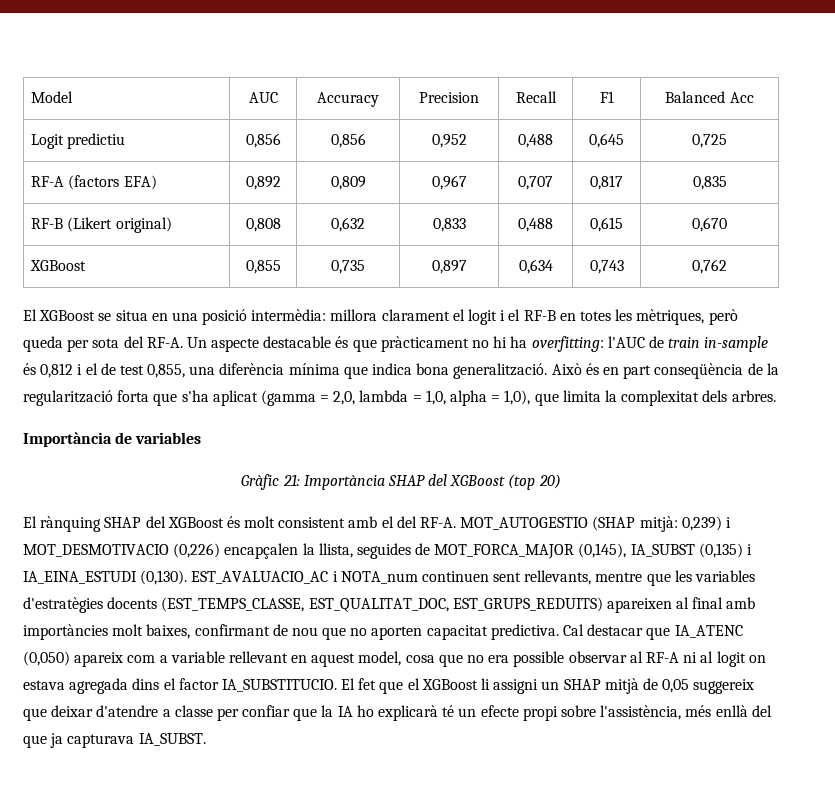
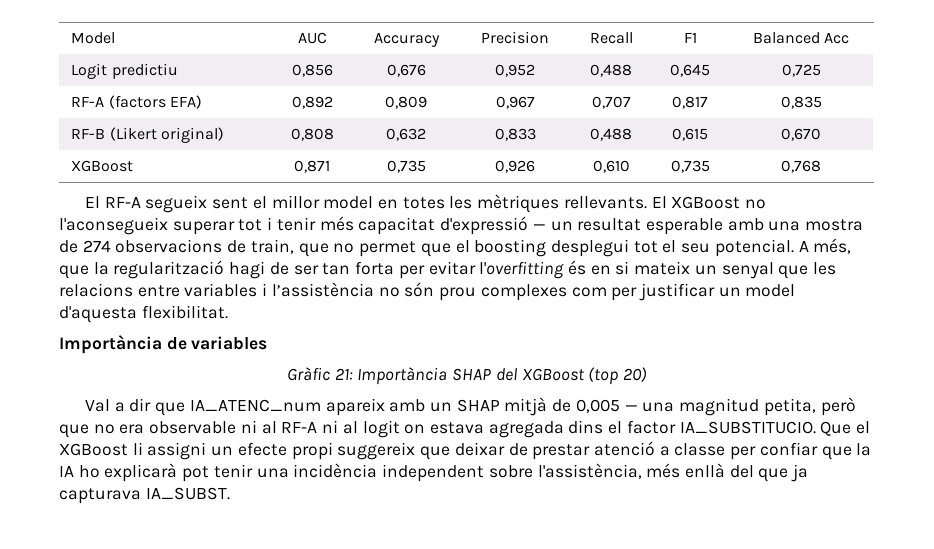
[330,133,366,148] 0,856 -> [386,64,426,77] 0,676
[245,260,281,274] [331,260,365,274] [431,260,467,274] [518,259,553,274] [589,260,624,274] [692,259,727,274] [23,309,738,325] [23,336,769,352] [23,363,779,379] [23,390,776,406] 0,855 | 0,735 | 0,897 | 0,634 | 0,743 | 0,762 // El XGBoost se situa en una posició intermèdia: millora clarament el logit i el RF-B en totes les mètriques, però queda per sota del RF-A. Un aspecte destacable és que pràcticament no hi ha overfitting: l'AUC de train in-sample és 0,812 i el de test 0,855, una diferència mínima que indica bona generalització. Això és en part conseqüència de la regularització forta que s'ha aplicat (gamma = 2,0, lambda = 1,0, alpha = 1,0), que limita la complexitat dels arbres. -> [294,160,330,173] [386,160,426,173] [495,160,535,173] [592,160,630,173] [670,160,710,173] [781,160,821,173] [84,194,767,213] [59,216,864,235] [59,238,852,257] [59,260,837,279] [59,282,796,301] [59,305,228,323] 0,871 | 0,735 | 0,926 | 0,610 | 0,735 | 0,768 // El RF-A segueix sent el millor model en totes les mètriques rellevants. El XGBoost no l'aconsegueix superar tot i tenir més capacitat d'expressió — un resultat esperable amb una mostra de 274 observacions de train, que no permet que el boosting desplegui tot el seu potencial. A més, que la regularització hagi de ser tan forta per evitar l'overfitting és en si mateix un senyal que les relacions entre variables i l’assistència no són prou complexes com per justificar un model d'aquesta flexibilitat.
[23,516,731,532] [23,543,753,559] [23,570,756,586] [23,597,756,613] [23,624,743,640] [23,651,435,667] El rànquing SHAP del XGBoost és molt consistent amb el del RF-A. MOT_AUTOGESTIO (SHAP mitjà: 0,239) i MOT_DESMOTIVACIO (0,226) encapçalen la llista, seguides de MOT_FORCA_MAJOR (0,145), IA_SUBST (0,135) i IA_EINA_ESTUDI (0,130). EST_AVALUACIO_AC i NOTA_num continuen sent rellevants, mentre que les variables d'estratègies docents (EST_TEMPS_CLASSE, EST_QUALITAT_DOC, EST_GRUPS_REDUITS) apareixen al final amb importàncies molt baixes, confirmant de nou que no aporten capacitat predictiva. Cal destacar que IA_ATENC (0,050) apareix com a variable rellevant en aquest model, cosa -> [84,397,856,416] Val a dir que IA_ATENC_num apareix amb un SHAP mitjà de 0,005 — una magnitud petita, però
[513,651,627,667] possible observar -> [149,420,257,434] observable ni
[341,678,404,694] El fet que -> [820,421,852,436] Que
[563,678,755,694] [23,705,159,721] SHAP mitjà de 0,05 suggereix que deixar d'atendre -> [237,441,655,460] efecte propi suggereix que deixar de prestar atenció
[442,705,558,721] té un efecte propi -> [182,463,485,482] pot tenir una incidència independent

